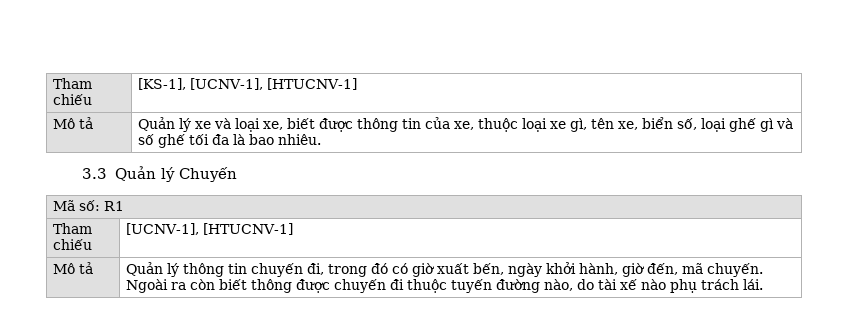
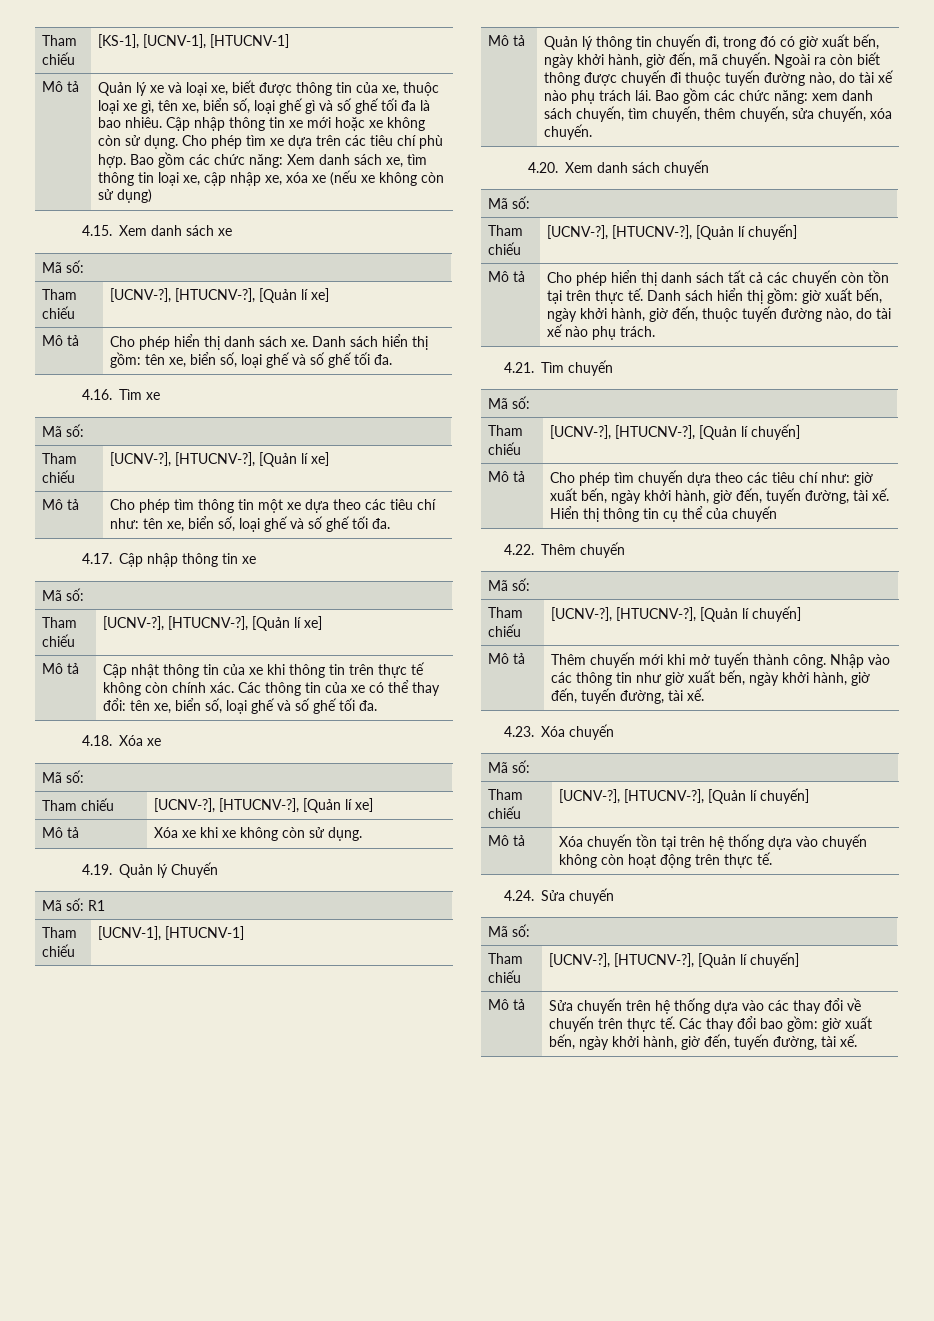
[82,168,108,179] // 3.3 -> [165,117,425,131] [97,135,443,149] [97,152,427,168] [97,170,444,186] [97,189,152,203] [81,225,232,236] [41,260,84,273] [41,289,77,300] [41,306,75,319] [109,288,329,303] [41,335,79,346] [109,334,428,350] [109,352,392,368] [81,389,160,400] [41,424,84,437] [41,453,77,464] [41,470,75,483] [109,452,329,467] [41,499,79,510] [109,499,436,513] [109,516,390,532] [81,553,256,567] [41,588,84,601] [41,617,77,628] [41,634,75,647] [102,616,322,631] [41,663,79,674] [102,662,425,678] [102,680,440,696] [102,698,377,714] [81,735,161,746] [41,770,84,783] [41,798,114,811] [153,798,373,813] [41,827,79,838] [153,827,362,841] [81,864,112,875] Cập nhập thông tin xe mới hoặc xe không còn sử dụng. Cho phép tìm xe dựa trên các tiêu chí phù hợp. Bao gồm các chức năng: Xem danh sách xe, tìm thông tin loại xe, cập nhập xe, xóa xe (nếu xe không còn sử dụng) // 4.15. Xem danh sách xe // Mã số: // Tham chiếu | [UCNV-?], [HTUCNV-?], [Quản lí xe] // Mô tả | Cho phép hiển thị danh sách xe. Danh sách hiển thị gồm: tên xe, biển số, loại ghế và số ghế tối đa. // 4.16. Tìm xe // Mã số: // Tham chiếu | [UCNV-?], [HTUCNV-?], [Quản lí xe] // Mô tả | Cho phép tìm thông tin một xe dựa theo các tiêu chí như: tên xe, biển số, loại ghế và số ghế tối đa. // 4.17. Cập nhập thông tin xe // Mã số: // Tham chiếu | [UCNV-?], [HTUCNV-?], [Quản lí xe] // Mô tả | Cập nhật thông tin của xe khi thông tin trên thực tế không còn chính xác. Các thông tin của xe có thể thay đổi: tên xe, biển số, loại ghế và số ghế tối đa. // 4.18. Xóa xe // Mã số: // Tham chiếu | [UCNV-?], [HTUCNV-?], [Quản lí xe] // Mô tả | Xóa xe khi xe không còn sử dụng. // 4.19.
(763, 284) none -> [654,88,873,104] [543,106,892,122] [543,124,592,140] [527,160,709,176] [487,196,530,209] [487,225,523,236] [487,242,521,255] [546,224,797,240] [487,271,525,282] [546,270,889,286] [546,288,882,304] [546,306,891,322] [546,324,655,340] [504,360,614,376] [487,396,530,409] [487,425,523,436] [487,442,521,455] [549,424,800,440] [487,471,525,482] [549,470,873,486] [549,488,889,504] [549,506,777,522] [504,542,626,558] [487,578,530,591] [487,607,523,618] [487,624,521,637] [550,606,801,622] [487,653,525,664] [550,652,890,668] [550,670,870,686] [550,688,704,704] [504,724,615,740] [487,760,530,773] [487,789,523,800] [487,806,521,819] [558,788,809,804] [487,835,525,846] [558,834,867,850] [558,852,772,868] [504,888,615,904] [487,924,530,937] [487,953,523,964] [487,970,521,983] [548,952,799,968] [487,999,525,1010] [548,998,861,1014] [548,1016,872,1032] [548,1034,857,1050] Bao gồm các chức năng: xem danh sách chuyến, tìm chuyến, thêm chuyến, sửa chuyến, xóa chuyến. // 4.20. Xem danh sách chuyến // Mã số: // Tham chiếu | [UCNV-?], [HTUCNV-?], [Quản lí chuyến] // Mô tả | Cho phép hiển thị danh sách tất cả các chuyến còn tồn tại trên thực tế. Danh sách hiển thị gồm: giờ xuất bến, ngày khởi hành, giờ đến, thuộc tuyến đường nào, do tài xế nào phụ trách. // 4.21. Tìm chuyến // Mã số: // Tham chiếu | [UCNV-?], [HTUCNV-?], [Quản lí chuyến] // Mô tả | Cho phép tìm chuyến dựa theo các tiêu chí như: giờ xuất bến, ngày khởi hành, giờ đến, tuyến đường, tài xế. Hiển thị thông tin cụ thể của chuyến // 4.22. Thêm chuyến // Mã số: // Tham chiếu | [UCNV-?], [HTUCNV-?], [Quản lí chuyến] // Mô tả | Thêm chuyến mới khi mở tuyến thành công. Nhập vào các thông tin như giờ xuất bến, ngày khởi hành, giờ đến, tuyến đường, tài xế. // 4.23. Xóa chuyến // Mã số: // Tham chiếu | [UCNV-?], [HTUCNV-?], [Quản lí chuyến] // Mô tả | Xóa chuyến tồn tại trên hệ thống dựa vào chuyến không còn hoạt động trên thực tế. // 4.24. Sửa chuyến // Mã số: // Tham chiếu | [UCNV-?], [HTUCNV-?], [Quản lí chuyến] // Mô tả | Sửa chuyến trên hệ thống dựa vào các thay đổi về chuyến trên thực tế. Các thay đổi bao gồm: giờ xuất bến, ngày khởi hành, giờ đến, tuyến đường, tài xế.

